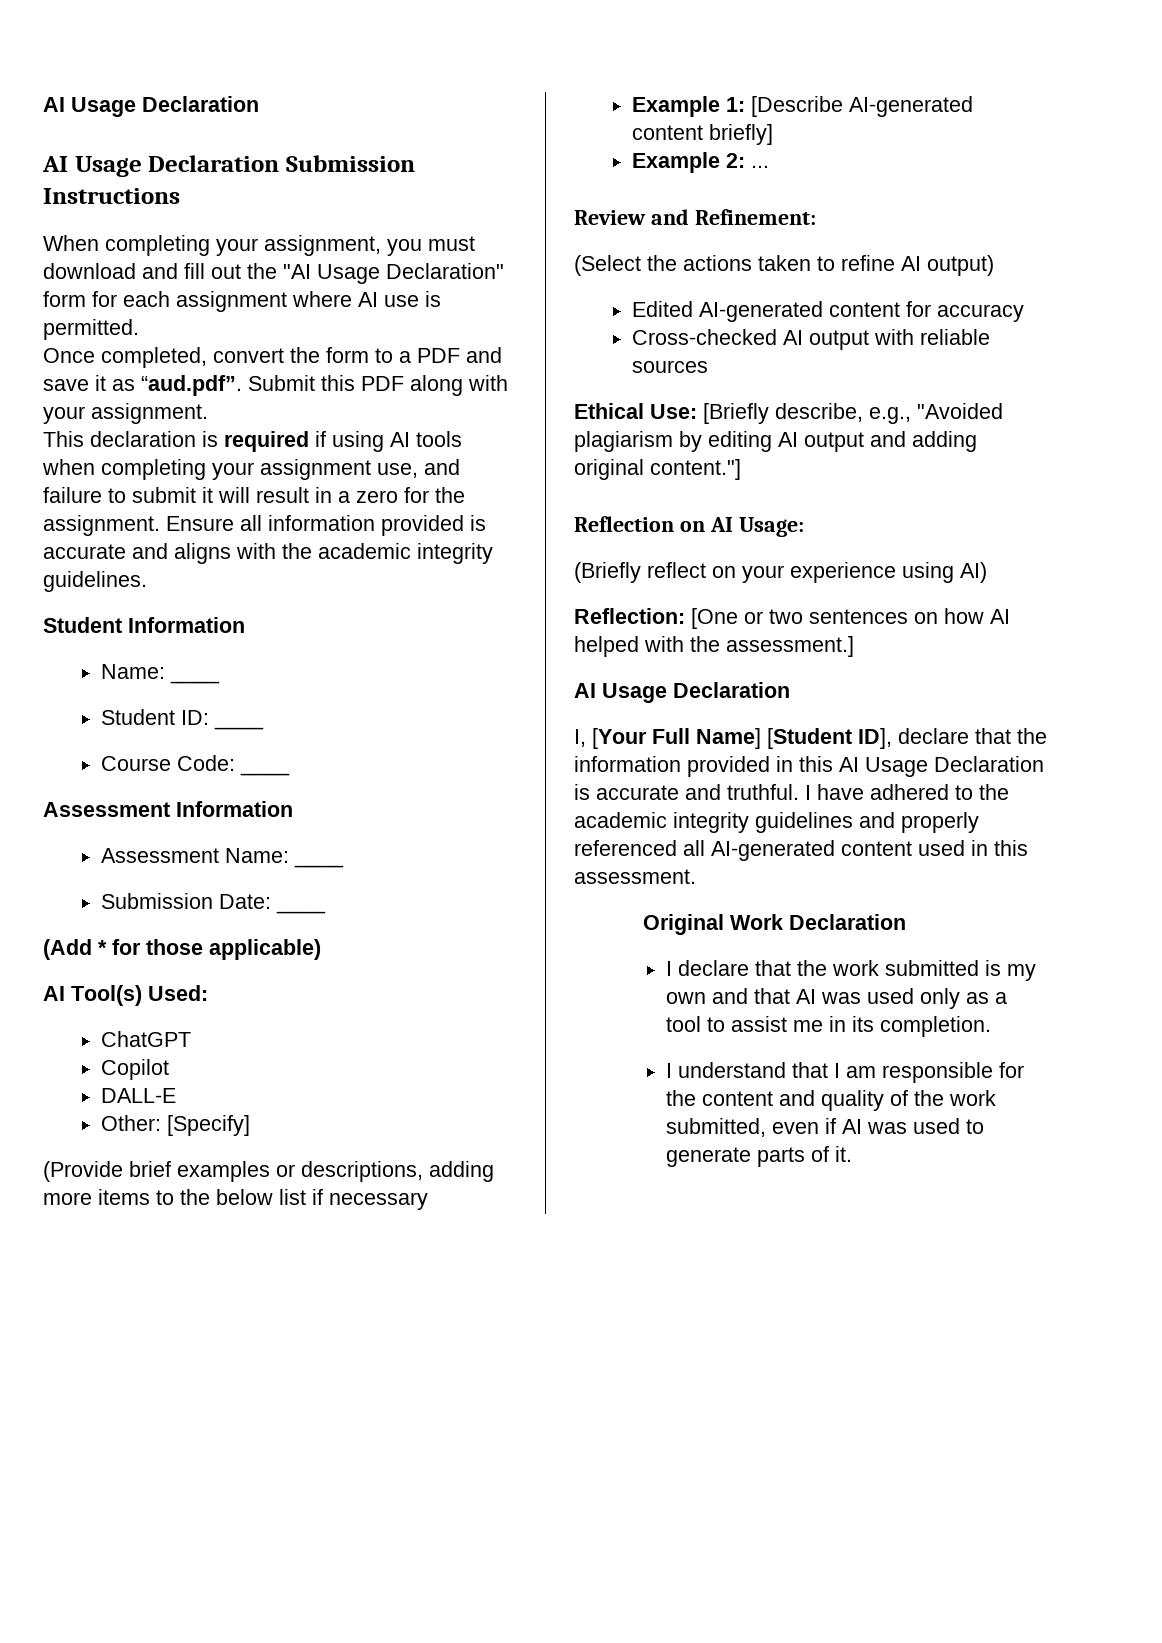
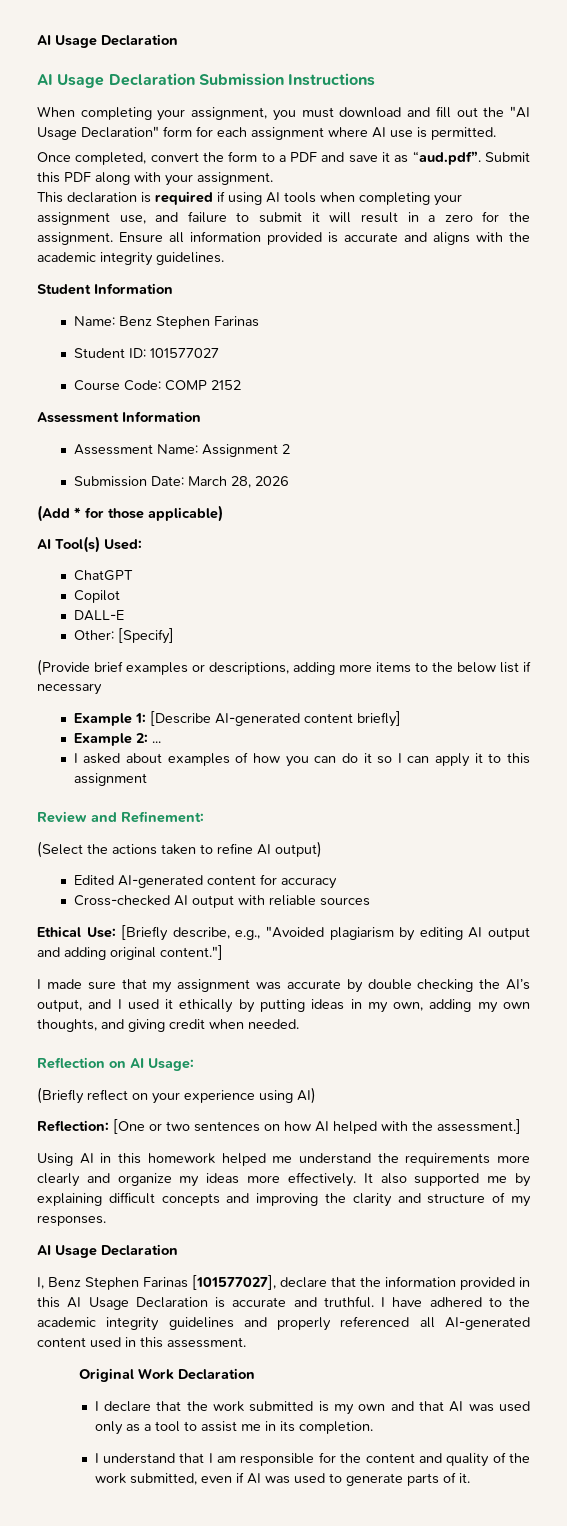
[170,679,221,684] ____ -> [118,316,259,329] Benz Stephen Farinas
[214,725,265,730] ____ -> [149,348,219,358] 101577027
[240,771,291,776] ____ -> [164,380,241,391] COMP 2152
[294,863,345,868] ____ -> [201,444,290,457] Assignment 2
[276,909,327,914] ____ -> [187,476,289,488] March 28, 2026
(770, 166) none -> [73,752,530,767] [73,773,147,786] // I asked about examples of how you can do it so I can apply it to this assignment
(741, 469) none -> [37,979,530,993] [37,999,530,1013] [37,1019,299,1032] // I made sure that my assignment was accurate by double checking the AI’s output, and I used it ethically by putting ideas in my own, adding my own thoughts, and giving credit when needed.
(854, 646) none -> [37,1153,530,1166] [37,1172,531,1187] [37,1192,532,1207] [37,1215,106,1226] // Using AI in this homework helped me understand the requirements more clearly and organize my ideas more effectively. It also supported me by explaining difficult concepts and improving the clarity and structure of my responses.
[592,728,892,749] [Your Full Name] [Student ID], -> [48,1275,276,1290] Benz Stephen Farinas [101577027],

